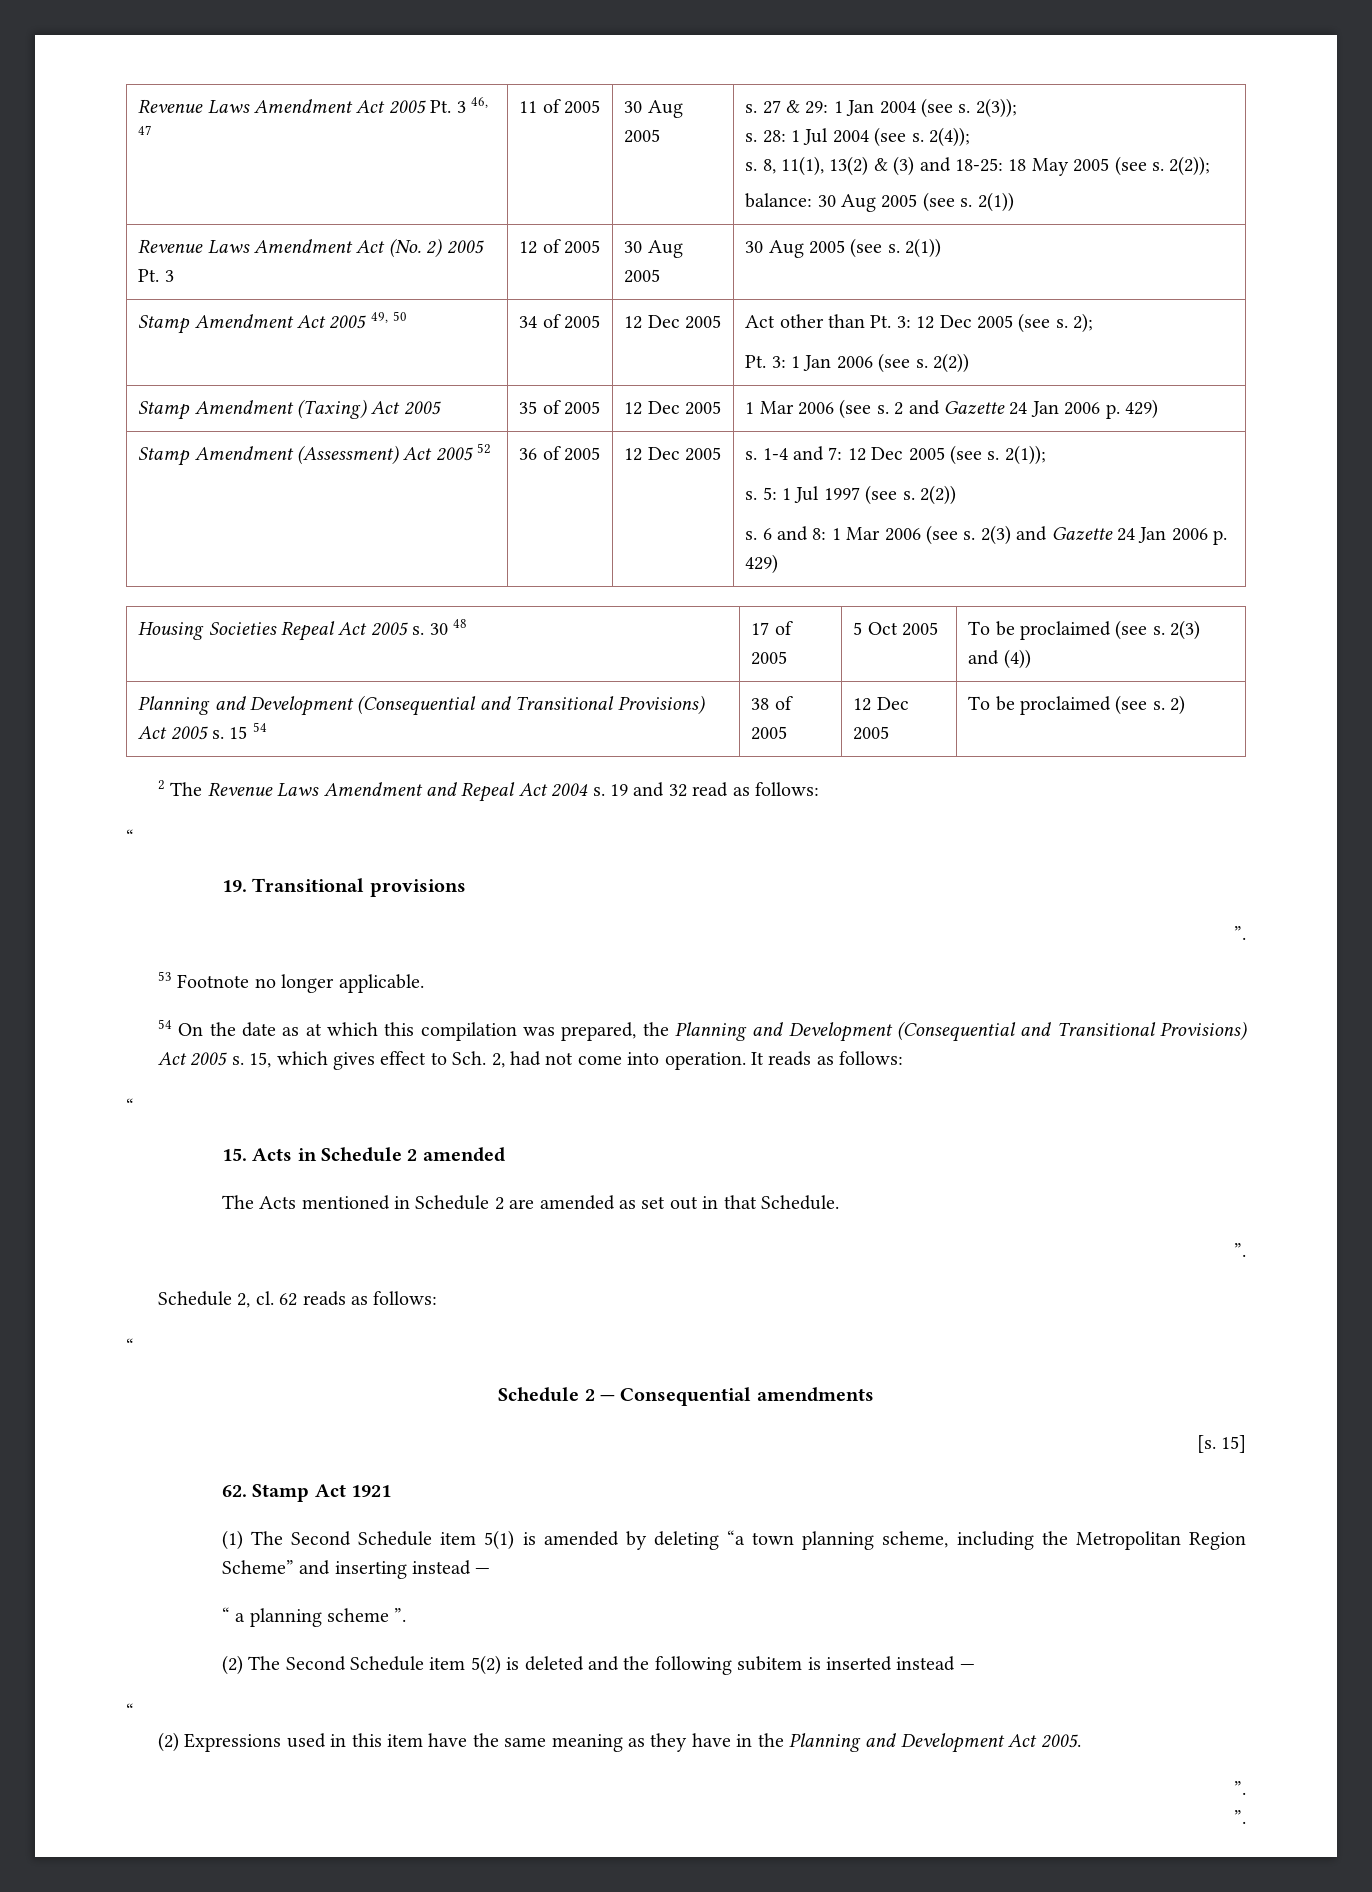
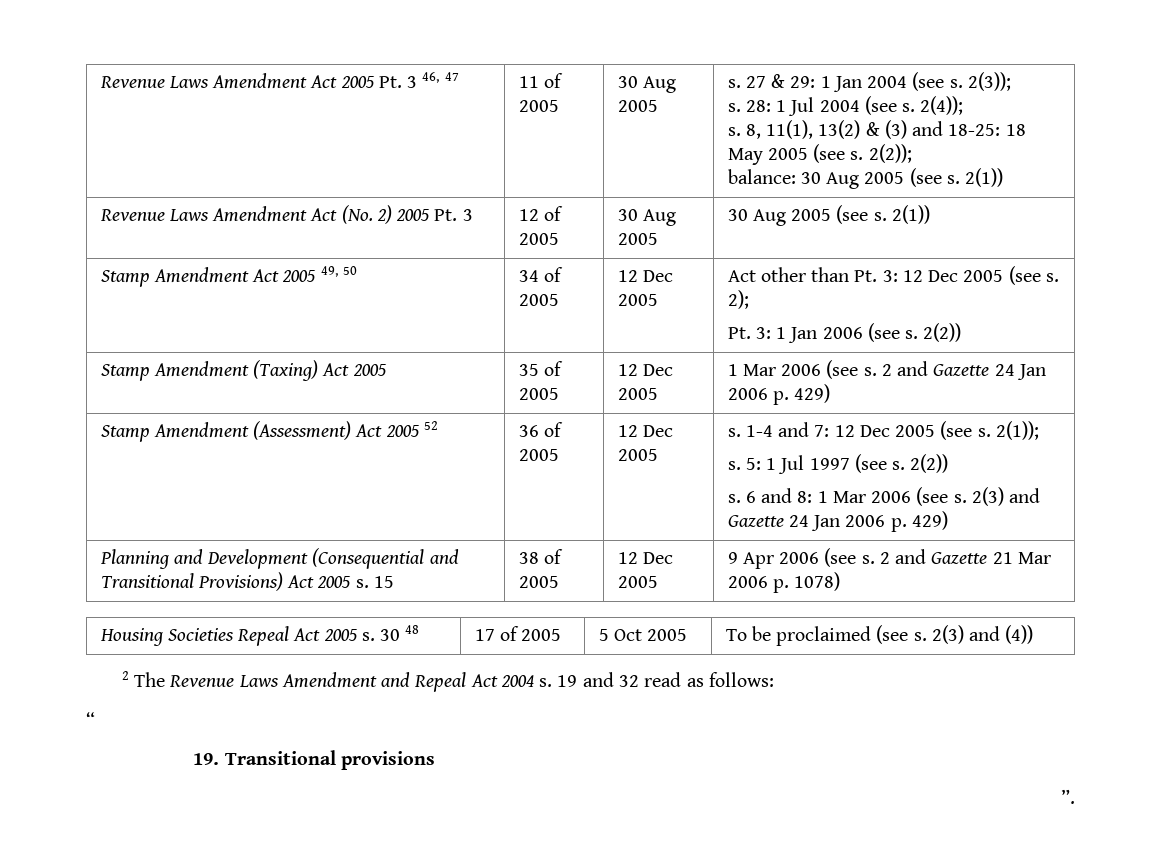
(779, 564) none -> [99,548,459,569] [100,572,394,591] [518,549,563,564] [518,576,559,588] [617,552,673,564] [617,576,658,588] [727,548,1051,569] [727,572,841,593] // Planning and Development (Consequential and Transitional Provisions) Act 2005 s. 15 | 38 of 2005 | 12 Dec 2005 | 9 Apr 2006 (see s. 2 and Gazette 21 Mar 2006 p. 1078)
[138,695,705,716] [138,722,267,740] [751,696,793,710] [751,726,788,740] [853,697,909,711] [853,726,890,740] [968,695,1186,715] // Planning and Development (Consequential and Transitional Provisions) Act 2005 s. 15 54 | 38 of 2005 | 12 Dec 2005 | To be proclaimed (see s. 2) -> (1034, 634) none
[157,971,424,993] [157,1019,1247,1042] [157,1051,904,1070] [126,1098,134,1113] [221,1147,505,1162] [221,1195,840,1210] [1234,1243,1246,1257] [157,1291,438,1308] [126,1338,134,1353] [498,1387,874,1406] [1196,1435,1246,1453] [221,1484,392,1502] [221,1530,1246,1550] [221,1560,491,1579] [221,1607,407,1627] [221,1655,975,1675] [126,1703,134,1718] [157,1732,1081,1753] [1234,1781,1246,1795] [1234,1810,1246,1824] // 53 Footnote no longer applicable. // 54 On the date as at which this compilation was prepared, the Planning and Development (Consequential and Transitional Provisions) Act 2005 s. 15, which gives effect to Sch. 2, had not come into operation. It reads as follows: // “ // 15. Acts in Schedule 2 amended // The Acts mentioned in Schedule 2 are amended as set out in that Schedule. // ”. // Schedule 2, cl. 62 reads as follows: // “ // Schedule 2 — Consequential amendments // [s. 15] // 62. Stamp Act 1921 // (1) The Second Schedule item 5(1) is amended by deleting “a town planning scheme, including the Metropolitan Region Scheme” and inserting instead — // “ a planning scheme ”. // (2) The Second Schedule item 5(2) is deleted and the following subitem is inserted instead — // “ // (2) Expressions used in this item have the same meaning as they have in the Planning and Development Act 2005. // ”. // ”. -> (1075, 796) none

